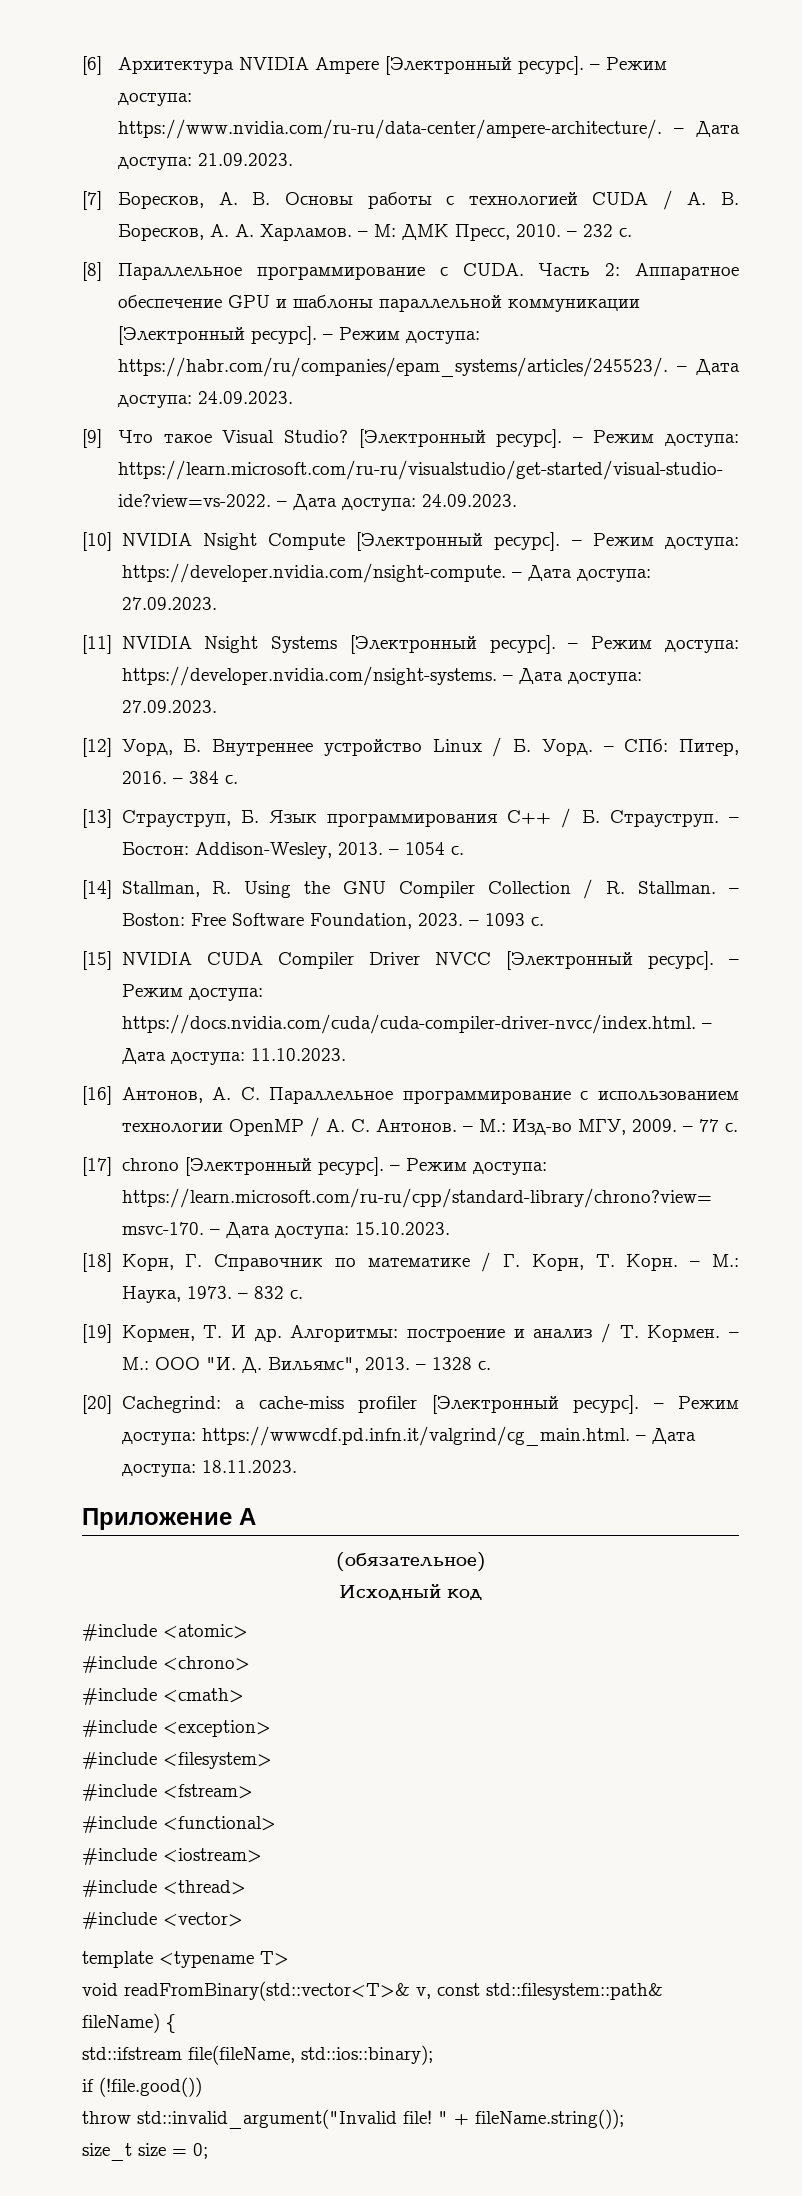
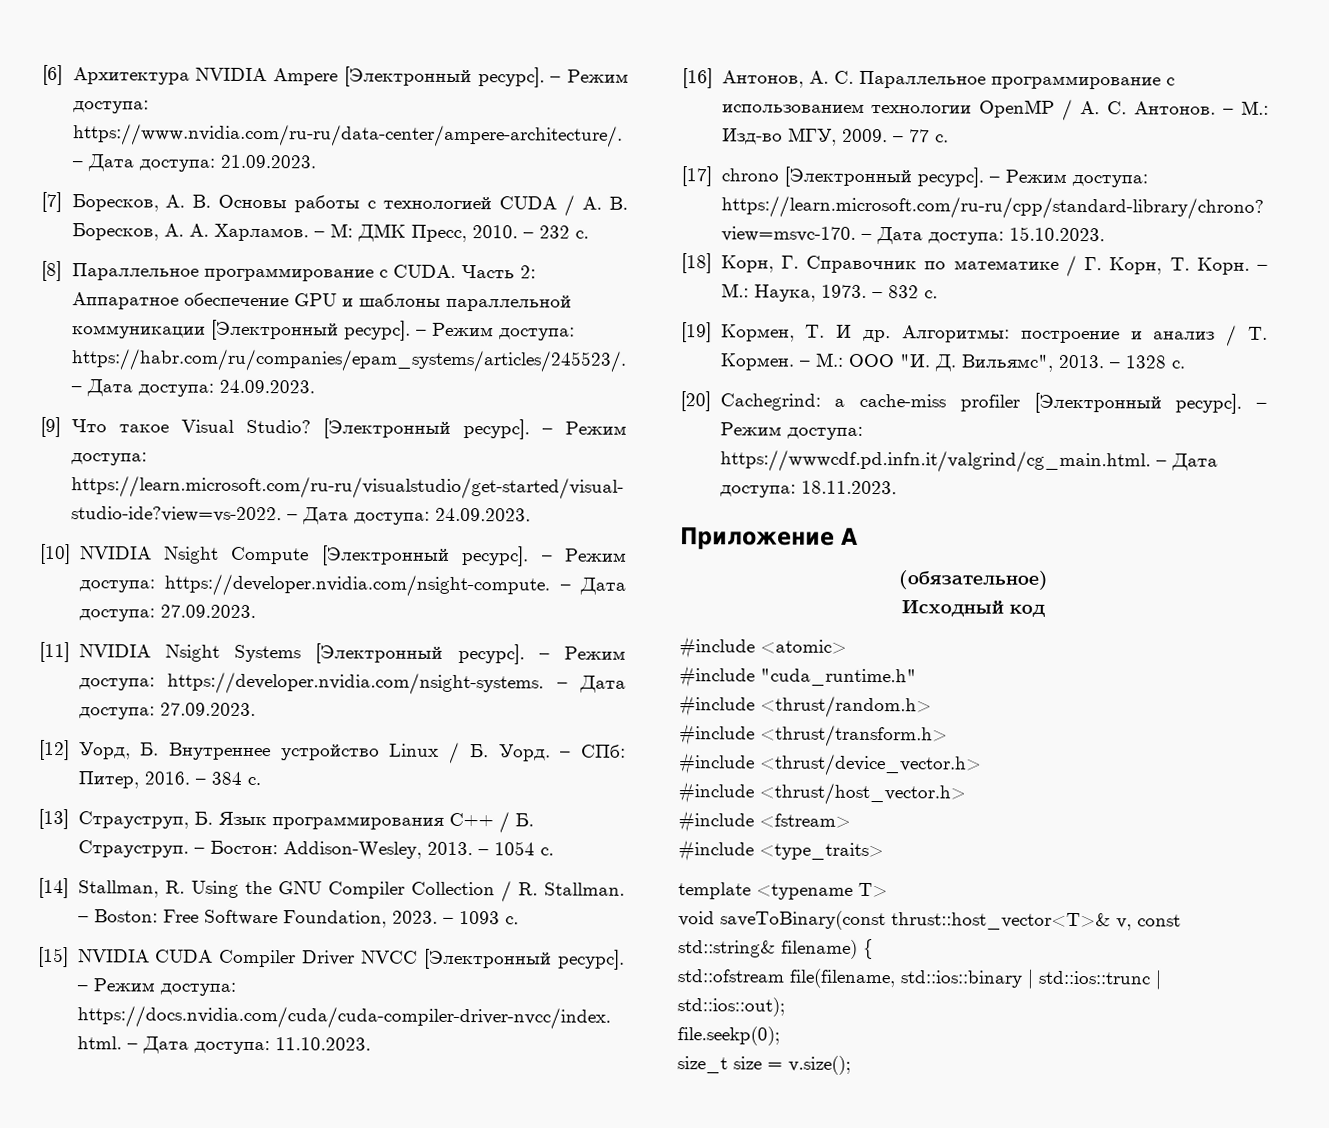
[163,1656,250,1671] [82,1688,244,1705] [82,1720,271,1737] [82,1752,272,1769] <chrono> // #include <cmath> // #include <exception> // #include <filesystem> -> [760,668,917,687] [679,695,932,719] [679,724,948,748] [678,753,982,777] [678,782,966,806] "cuda_runtime.h" // #include <thrust/random.h> // #include <thrust/transform.h> // #include <thrust/device_vector.h> // #include <thrust/host_vector.h>
[163,1816,276,1831] [82,1848,262,1865] [82,1880,246,1897] [82,1912,243,1929] [82,1951,289,1968] [82,1981,663,2001] [82,2013,176,2033] [82,2045,433,2065] [82,2077,202,2097] [82,2109,624,2129] <functional> // #include <iostream> // #include <thread> // #include <vector> // template <typename T> // void readFromBinary(std::vector<T>& v, const std::filesystem::path& fileName) { // std::ifstream file(fileName, std::ios::binary); // if (!file.good()) // throw std::invalid_argument("Invalid file! " + fileName.string()); -> [759,842,884,861] [678,882,888,900] [678,910,1181,931] [678,938,874,960] [677,968,1162,990] [677,997,785,1017] [677,1026,780,1046] <type_traits> // template <typename T> // void saveToBinary(const thrust::host_vector<T>& v, const std::string& filename) { // std::ofstream file(filename, std::ios::binary | std::ios::trunc | std::ios::out); // file.seekp(0);
[193,2143,208,2159] 0; -> [788,1055,851,1075] v.size();

